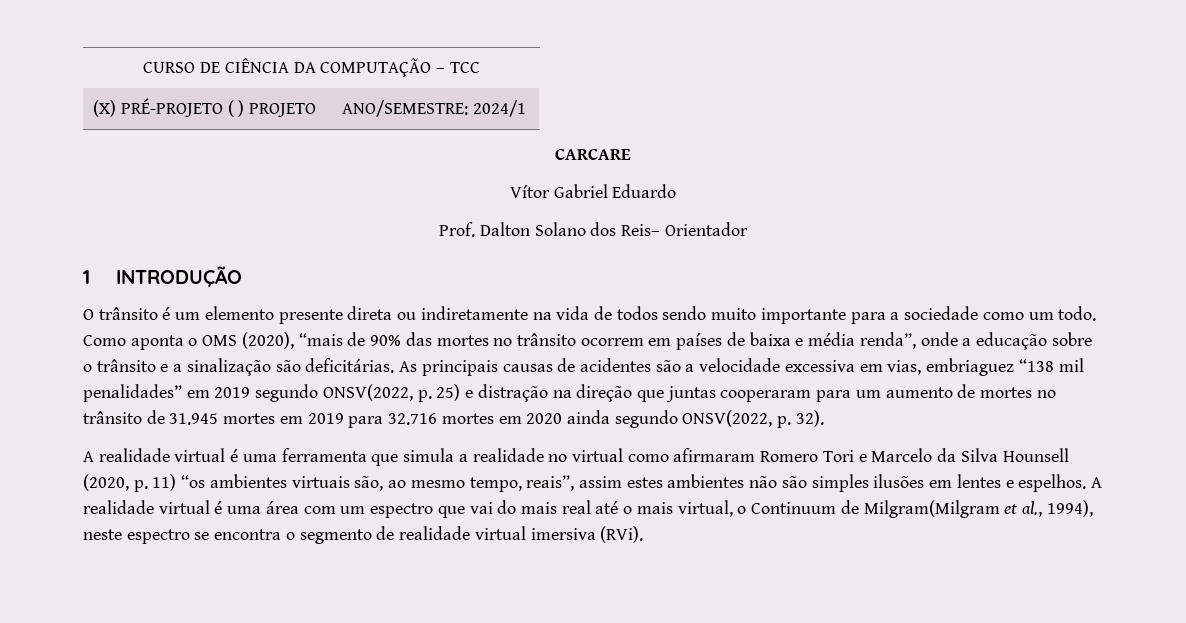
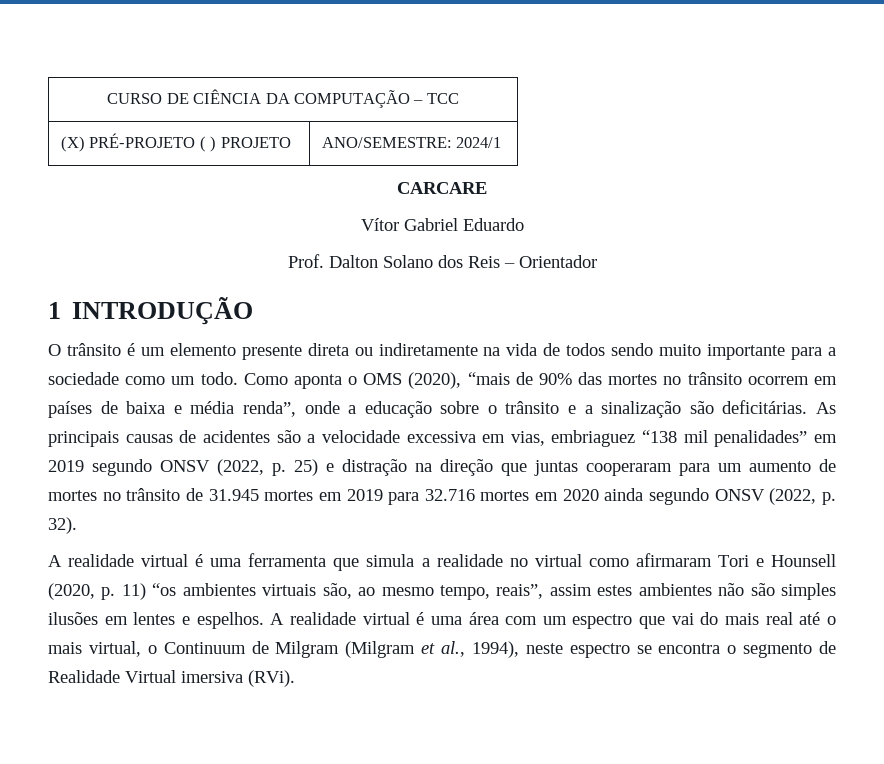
[621,224,661,236] Reis– -> [467,256,515,268] Reis –
[322,384,413,401] ONSV(2022, -> [160,459,264,476] ONSV (2022,
[682,410,773,427] ONSV(2022, -> [714,488,817,505] ONSV (2022,
[760,451,819,462] Romero -> (712, 560) none
[871,448,998,462] Marcelo da Silva -> (764, 562) none
[863,500,1000,518] Milgram(Milgram -> [275,641,416,658] Milgram (Milgram
[399,526,526,540] realidade virtual -> [48,670,176,683] Realidade Virtual

